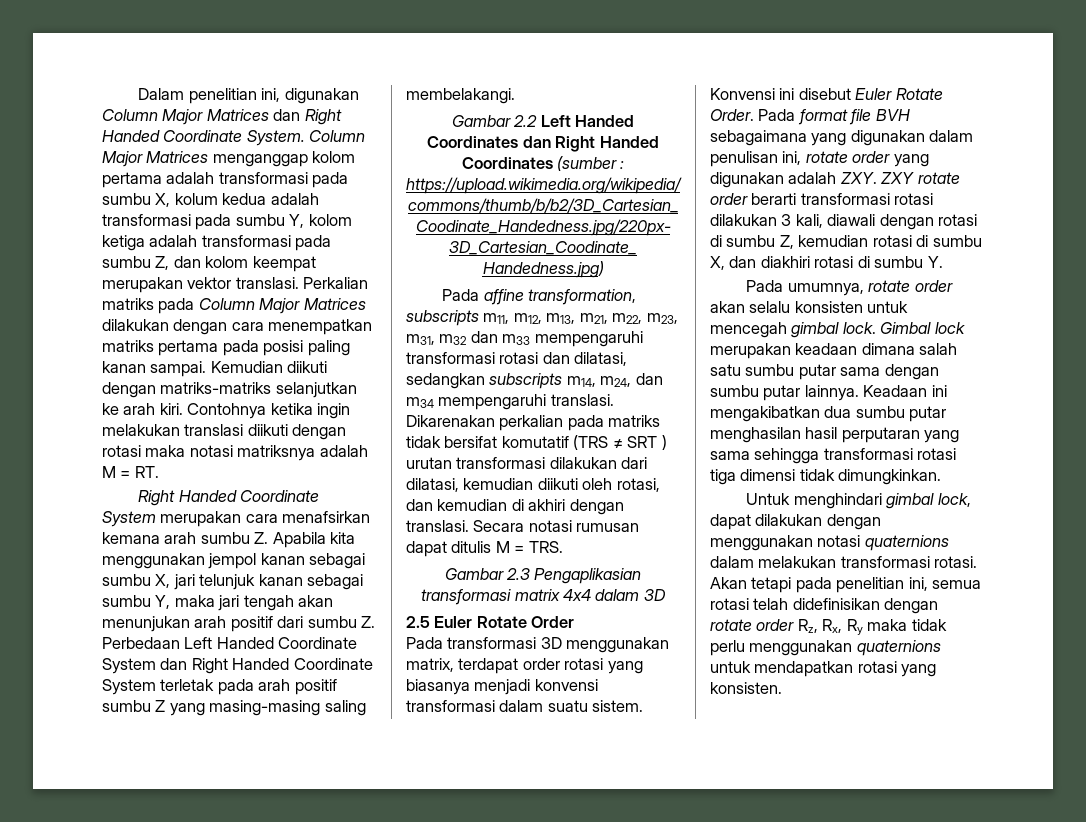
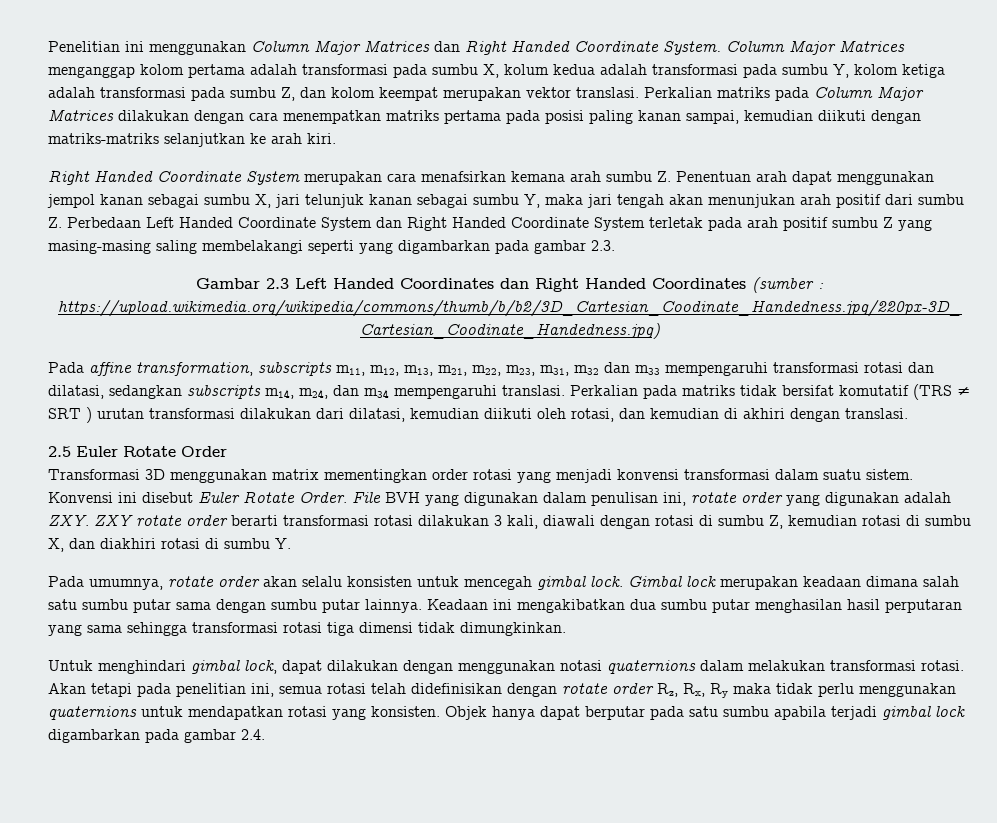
[138,88,359,104] Dalam penelitian ini, digunakan -> [48,41,246,55] Penelitian ini menggunakan
[150,361,283,377] sampai. Kemudian -> [686,110,813,124] sampai, kemudian
[187,403,351,419] [102,424,347,440] [102,445,368,461] [102,466,159,478] Contohnya ketika ingin melakukan translasi diikuti dengan rotasi maka notasi matriksnya adalah M = RT. -> (336, 138) none
[272,532,356,548] Apabila kita -> [676,171,832,185] Penentuan arah dapat
[406,88,515,104] [451,115,538,127] membelakangi. // Gambar 2.2 -> [202,240,615,254] [196,278,289,289] membelakangi seperti yang digambarkan pada gambar 2.3. // Gambar 2.3
[406,415,564,431] Dikarenakan perkalian -> [570,385,638,396] Perkalian
[473,520,640,532] [406,541,563,557] [444,568,642,584] [421,589,666,605] [406,616,575,628] [406,637,670,653] [406,658,519,674] Secara notasi rumusan dapat ditulis M = TRS. // Gambar 2.3 Pengaplikasian transformasi matrix 4x4 dalam 3D // 2.5 Euler Rotate Order // Pada transformasi 3D menggunakan matrix, terdapat -> [48,446,227,457] [48,469,427,483] // 2.5 Euler Rotate Order // Transformasi 3D menggunakan matrix mementingkan
[406,679,470,695] biasanya -> (551, 477) none
[758,109,910,125] [710,130,807,146] Pada format file BVH sebagaimana -> [352,492,420,503] File BVH
(782, 688) none -> [445,706,965,720] [48,729,265,743] Objek hanya dapat berputar pada satu sumbu apabila terjadi gimbal lock digambarkan pada gambar 2.4.

